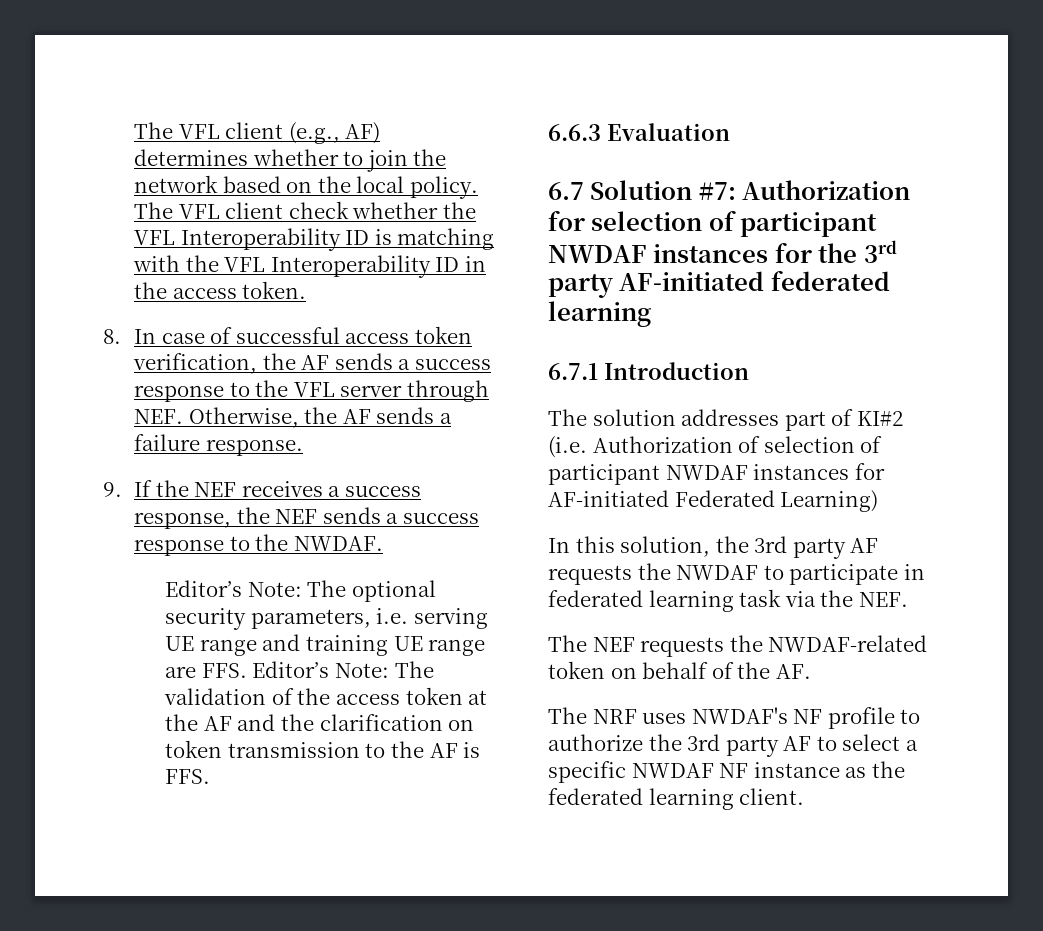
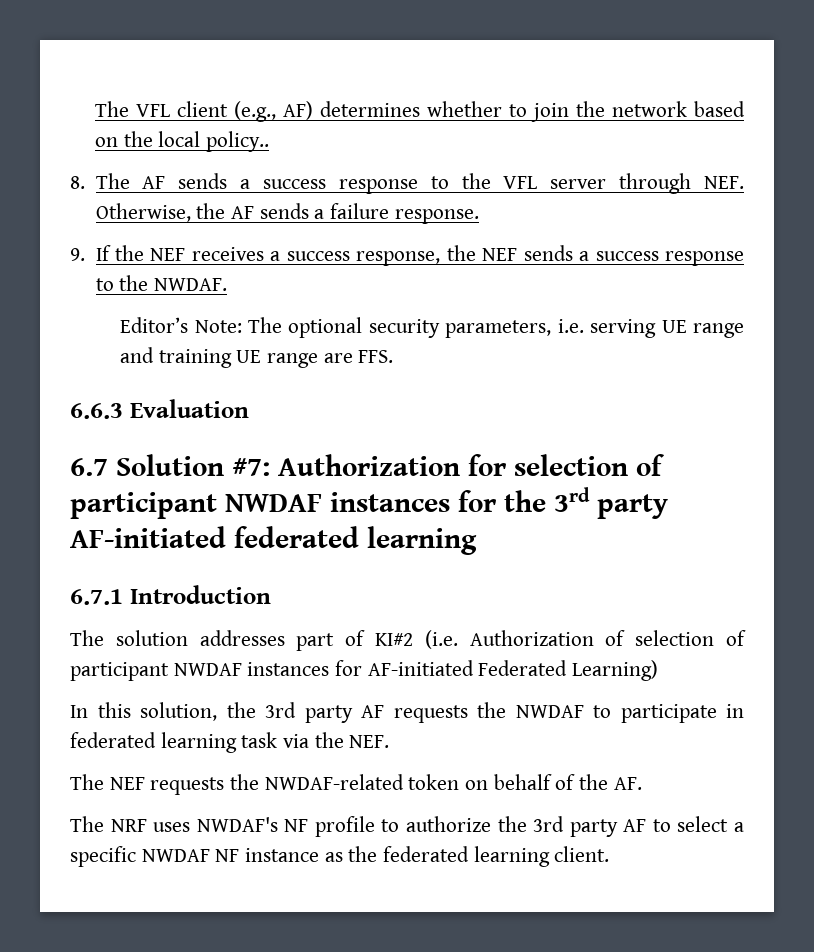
[409,176,478,199] [134,201,476,219] [134,228,495,251] [133,255,486,278] [134,281,307,299] [103,326,472,344] [133,353,296,374] policy. The VFL client check whether the VFL Interoperability ID is matching with the VFL Interoperability ID in the access token. // 8. In case of successful access token verification, the -> [206,131,270,152] [70,173,130,189] policy.. // 8. The
[252,661,434,678] [164,687,488,705] [165,714,475,731] [165,740,481,758] [165,769,211,784] Editor’s Note: The validation of the access token at the AF and the clarification on token transmission to the AF is FFS. -> (394, 356) none

